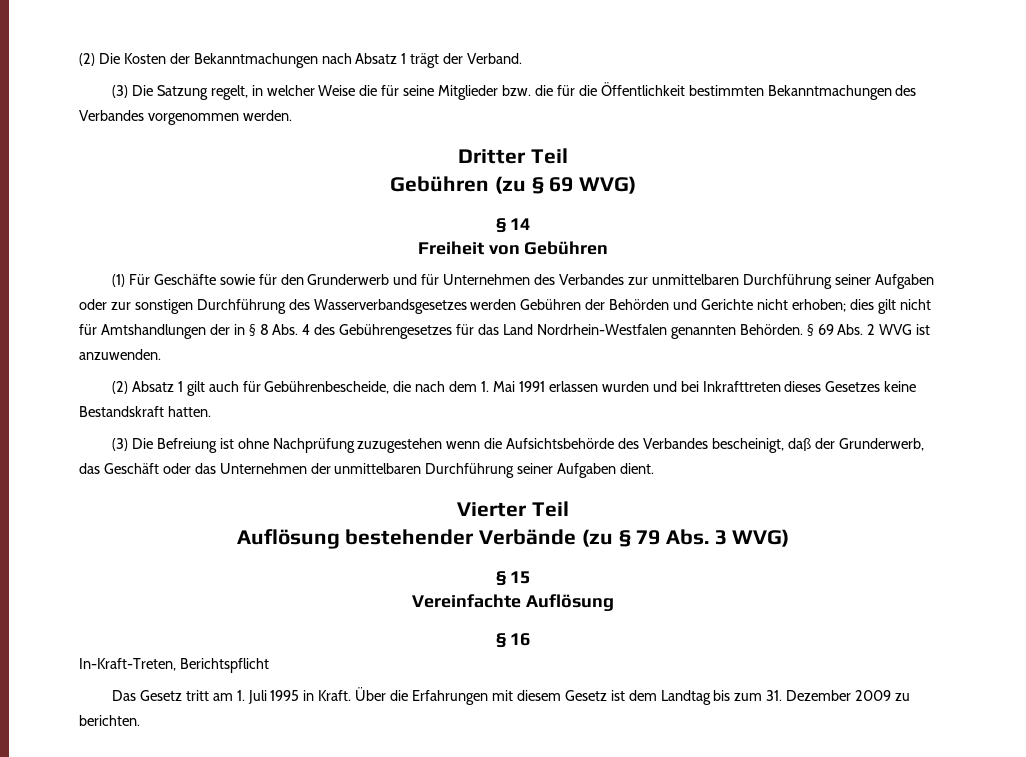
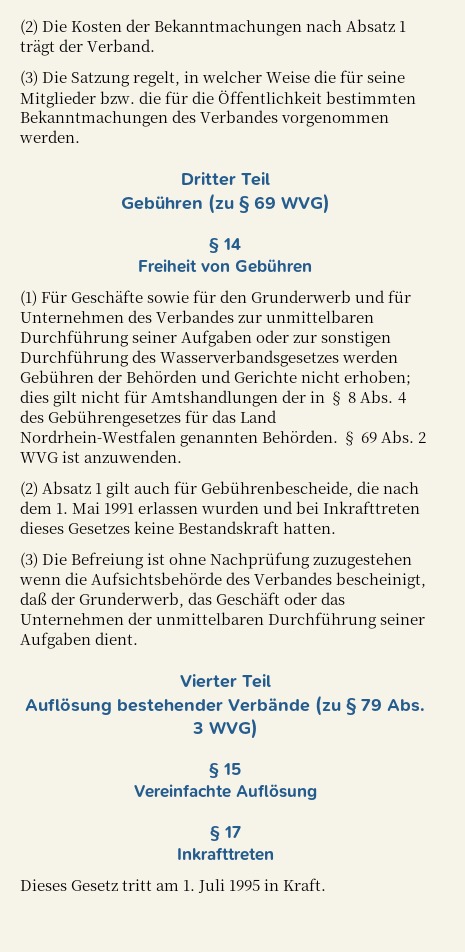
[510,633,531,646] [79,658,269,673] [111,690,136,701] 16 // In-Kraft-Treten, Berichtspflicht // Das -> [223,826,241,838] [176,847,274,861] [20,879,67,891] 17 // Inkrafttreten // Dieses
[355,687,910,705] [79,715,140,726] Über die Erfahrungen mit diesem Gesetz ist dem Landtag bis zum 31. Dezember 2009 zu berichten. -> (327, 884) none

